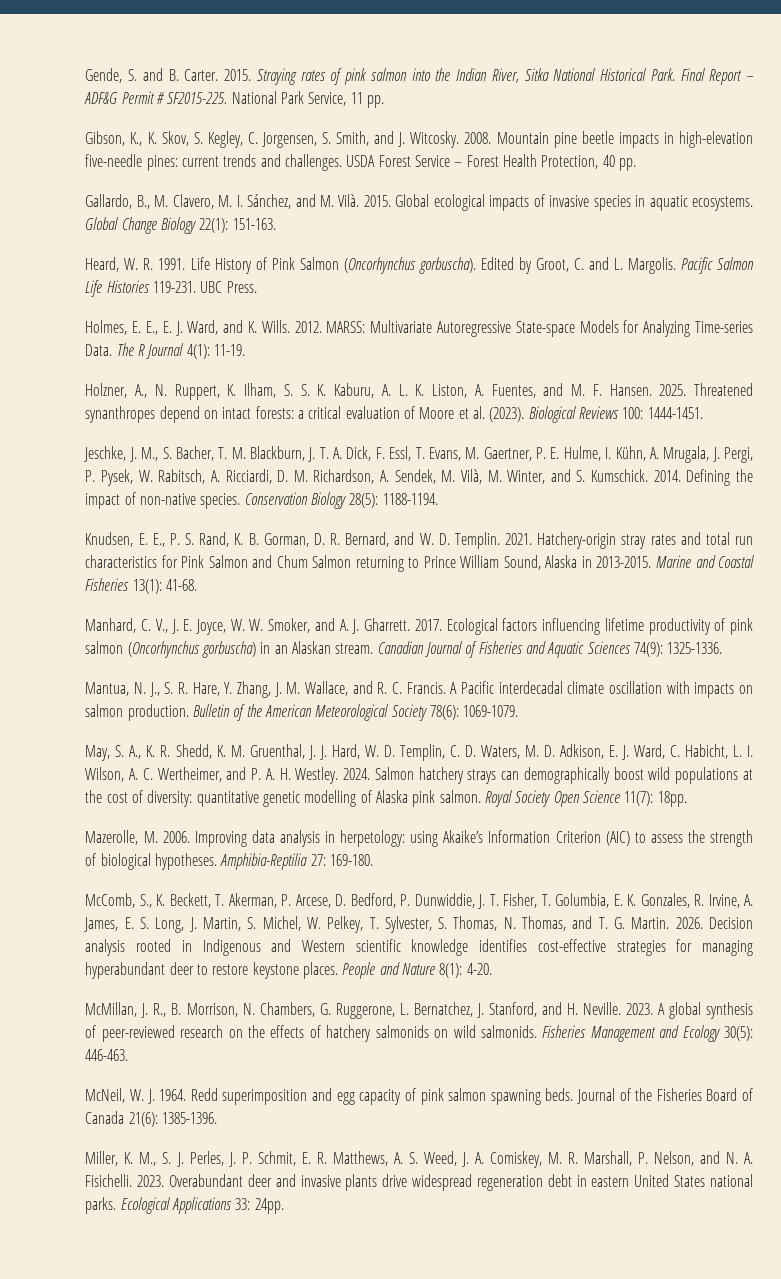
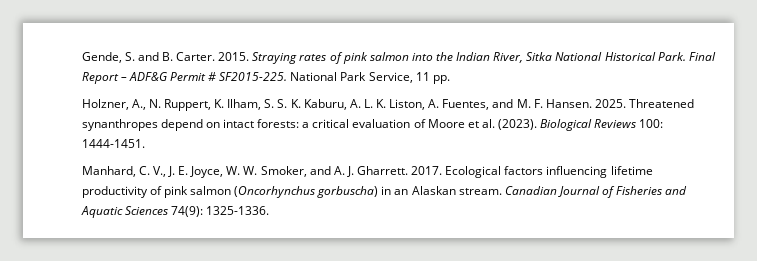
[85,131,754,148] [85,154,636,171] [85,194,753,211] [85,217,276,234] [85,257,754,274] [85,280,257,297] [85,320,753,337] [85,343,245,359] // Gibson, K., K. Skov, S. Kegley, C. Jorgensen, S. Smith, and J. Witcosky. 2008. Mountain pine beetle impacts in high-elevation five-needle pines: current trends and challenges. USDA Forest Service – Forest Health Protection, 40 pp. // Gallardo, B., M. Clavero, M. I. Sánchez, and M. Vilà. 2015. Global ecological impacts of invasive species in aquatic ecosystems. Global Change Biology 22(1): 151-163. // Heard, W. R. 1991. Life History of Pink Salmon (Oncorhynchus gorbuscha). Edited by Groot, C. and L. Margolis. Pacific Salmon Life Histories 119-231. UBC Press. // Holmes, E. E., E. J. Ward, and K. Wills. 2012. MARSS: Multivariate Autoregressive State-space Models for Analyzing Time-series Data. The R Journal 4(1): 11-19. -> (450, 79) none
[84,446,753,463] [85,469,753,486] [85,492,438,509] [85,532,753,549] [85,555,755,572] [85,578,198,594] // Jeschke, J. M., S. Bacher, T. M. Blackburn, J. T. A. Dick, F. Essl, T. Evans, M. Gaertner, P. E. Hulme, I. Kühn, A. Mrugala, J. Pergi, P. Pysek, W. Rabitsch, A. Ricciardi, D. M. Richardson, A. Sendek, M. Vilà, M. Winter, and S. Kumschick. 2014. Defining the impact of non-native species. Conservation Biology 28(5): 1188-1194. // Knudsen, E. E., P. S. Rand, K. B. Gorman, D. R. Bernard, and W. D. Templin. 2021. Hatchery-origin stray rates and total run characteristics for Pink Salmon and Chum Salmon returning to Prince William Sound, Alaska in 2013-2015. Marine and Coastal Fisheries 13(1): 41-68. -> (145, 143) none
[85,681,754,698] [85,704,519,721] [85,744,754,761] [85,767,753,784] [85,790,687,807] [85,830,754,847] [85,853,373,870] [85,893,754,909] [84,916,753,933] [85,939,753,956] [85,962,492,979] [85,1002,753,1019] [85,1025,754,1042] [85,1049,129,1061] [85,1088,753,1105] [85,1111,218,1127] [85,1151,753,1168] [85,1174,753,1191] [85,1197,284,1214] // Mantua, N. J., S. R. Hare, Y. Zhang, J. M. Wallace, and R. C. Francis. A Pacific interdecadal climate oscillation with impacts on salmon production. Bulletin of the American Meteorological Society 78(6): 1069-1079. // May, S. A., K. R. Shedd, K. M. Gruenthal, J. J. Hard, W. D. Templin, C. D. Waters, M. D. Adkison, E. J. Ward, C. Habicht, L. I. Wilson, A. C. Wertheimer, and P. A. H. Westley. 2024. Salmon hatchery strays can demographically boost wild populations at the cost of diversity: quantitative genetic modelling of Alaska pink salmon. Royal Society Open Science 11(7): 18pp. // Mazerolle, M. 2006. Improving data analysis in herpetology: using Akaike’s Information Criterion (AIC) to assess the strength of biological hypotheses. Amphibia-Reptilia 27: 169-180. // McComb, S., K. Beckett, T. Akerman, P. Arcese, D. Bedford, P. Dunwiddie, J. T. Fisher, T. Golumbia, E. K. Gonzales, R. Irvine, A. James, E. S. Long, J. Martin, S. Michel, W. Pelkey, T. Sylvester, S. Thomas, N. Thomas, and T. G. Martin. 2026. Decision analysis rooted in Indigenous and Western scientific knowledge identifies cost-effective strategies for managing hyperabundant deer to restore keystone places. People and Nature 8(1): 4-20. // McMillan, J. R., B. Morrison, N. Chambers, G. Ruggerone, L. Bernatchez, J. Stanford, and H. Neville. 2023. A global synthesis of peer-reviewed research on the effects of hatchery salmonids on wild salmonids. Fisheries Management and Ecology 30(5): 446-463. // McNeil, W. J. 1964. Redd superimposition and egg capacity of pink salmon spawning beds. Journal of the Fisheries Board of Canada 21(6): 1385-1396. // Miller, K. M., S. J. Perles, J. P. Schmit, E. R. Matthews, A. S. Weed, J. A. Comiskey, M. R. Marshall, P. Nelson, and N. A. Fisichelli. 2023. Overabundant deer and invasive plants drive widespread regeneration debt in eastern United States national parks. Ecological Applications 33: 24pp. -> (270, 210) none

